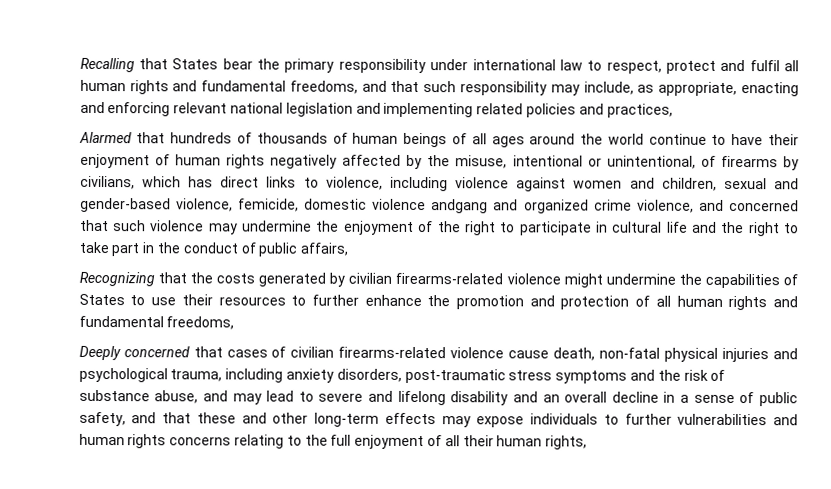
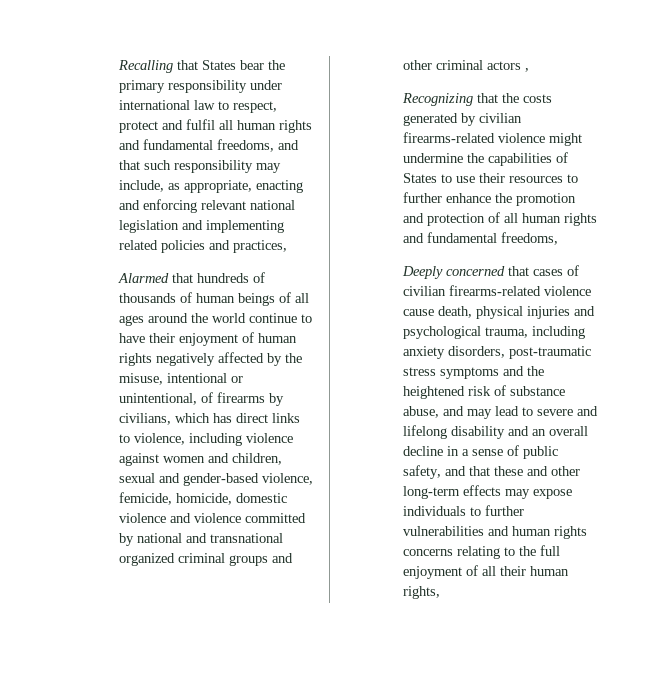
(299, 205) none -> [175,493,232,505] homicide,
[431,199,800,214] [79,219,800,237] [78,241,350,257] andgang and organized crime violence, and concerned that such violence may undermine the enjoyment of the right to participate in cultural life and the right to take part in the conduct of public affairs, -> [169,513,306,523] [118,533,283,546] [118,553,293,566] [402,60,529,72] and violence committed by national and transnational organized criminal groups and other criminal actors ,
[599,347,661,359] non-fatal -> (472, 312) none
(681, 375) none -> [402,386,465,399] heightened

